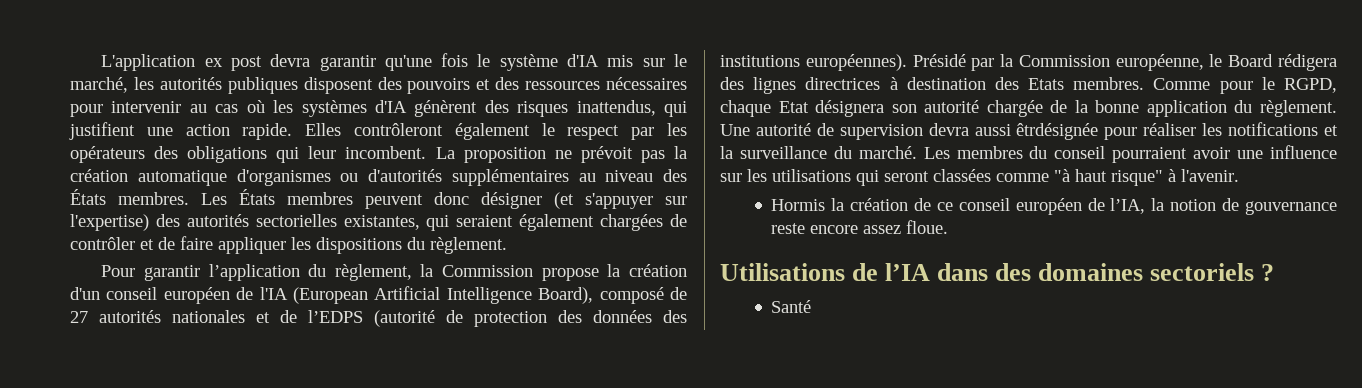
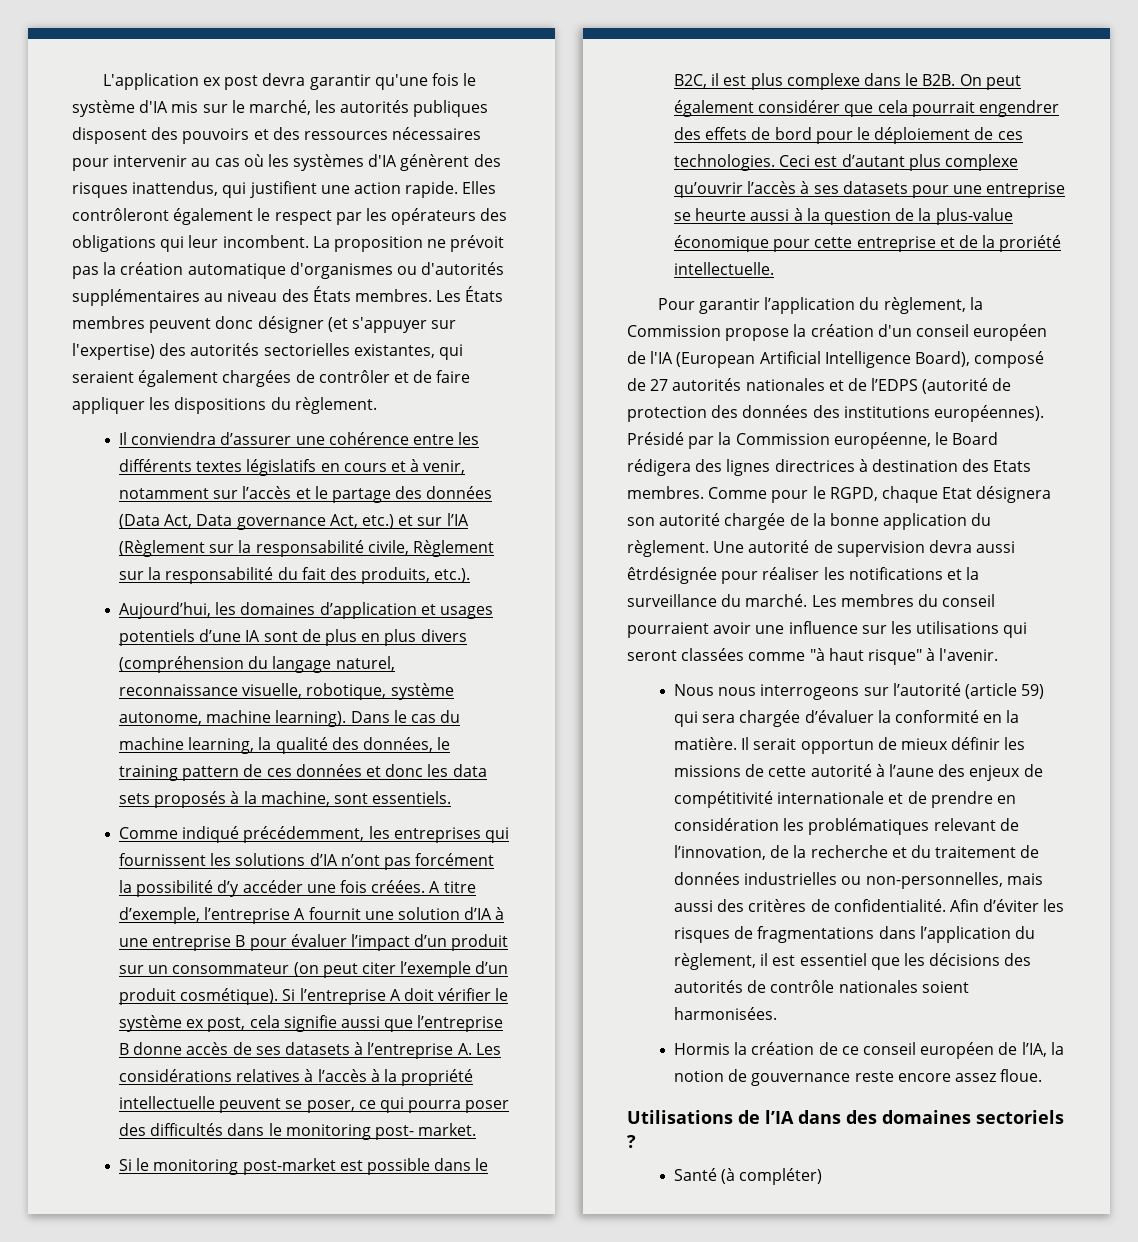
(507, 245) none -> [119,432,480,445] [119,459,466,476] [119,486,493,503] [119,513,469,530] [119,540,494,557] [119,567,471,584] [119,602,493,619] [119,629,467,646] [119,656,395,673] [119,683,454,700] [119,710,461,727] [119,737,451,754] [119,764,487,781] [119,791,452,808] [119,826,509,843] [119,853,495,870] [119,880,476,897] [119,907,505,924] [119,934,509,951] [119,961,509,978] [119,988,509,1005] [119,1015,504,1032] [119,1042,501,1059] [119,1069,474,1086] [119,1096,510,1113] [119,1123,477,1140] [119,1158,489,1175] [674,73,1021,90] [674,100,1059,117] [674,127,1023,144] [674,154,1018,171] [674,181,1066,198] [674,208,1013,225] [674,235,1062,252] [674,262,775,275] // Il conviendra d’assurer une cohérence entre les différents textes législatifs en cours et à venir, notamment sur l’accès et le partage des données (Data Act, Data governance Act, etc.) et sur l’IA (Règlement sur la responsabilité civile, Règlement sur la responsabilité du fait des produits, etc.). // Aujourd’hui, les domaines d’application et usages potentiels d’une IA sont de plus en plus divers (compréhension du langage naturel, reconnaissance visuelle, robotique, système autonome, machine learning). Dans le cas du machine learning, la qualité des données, le training pattern de ces données et donc les data sets proposés à la machine, sont essentiels. // Comme indiqué précédemment, les entreprises qui fournissent les solutions d’IA n’ont pas forcément la possibilité d’y accéder une fois créées. A titre d’exemple, l’entreprise A fournit une solution d’IA à une entreprise B pour évaluer l’impact d’un produit sur un consommateur (on peut citer l’exemple d’un produit cosmétique). Si l’entreprise A doit vérifier le système ex post, cela signifie aussi que l’entreprise B donne accès de ses datasets à l’entreprise A. Les considérations relatives à l’accès à la propriété intellectuelle peuvent se poser, ce qui pourra poser des difficultés dans le monitoring post- market. // Si le monitoring post-market est possible dans le B2C, il est plus complexe dans le B2B. On peut également considérer que cela pourrait engendrer des effets de bord pour le déploiement de ces technologies. Ceci est d’autant plus complexe qu’ouvrir l’accès à ses datasets pour une entreprise se heurte aussi à la question de la plus-value économique pour cette entreprise et de la proriété intellectuelle.
(1239, 175) none -> [674,683,1045,700] [674,710,1020,727] [674,737,1026,754] [674,764,1043,781] [674,791,1016,808] [674,818,1019,835] [674,845,1040,860] [674,872,1043,889] [674,899,1065,912] [674,926,1035,943] [674,953,1032,970] [674,980,969,993] [674,1007,778,1020] // Nous nous interrogeons sur l’autorité (article 59) qui sera chargée d’évaluer la conformité en la matière. Il serait opportun de mieux définir les missions de cette autorité à l’aune des enjeux de compétitivité internationale et de prendre en considération les problématiques relevant de l’innovation, de la recherche et du traitement de données industrielles ou non-personnelles, mais aussi des critères de confidentialité. Afin d’éviter les risques de fragmentations dans l’application du règlement, il est essentiel que les décisions des autorités de contrôle nationales soient harmonisées.
(812, 306) none -> [721,1168,823,1185] (à compléter)

